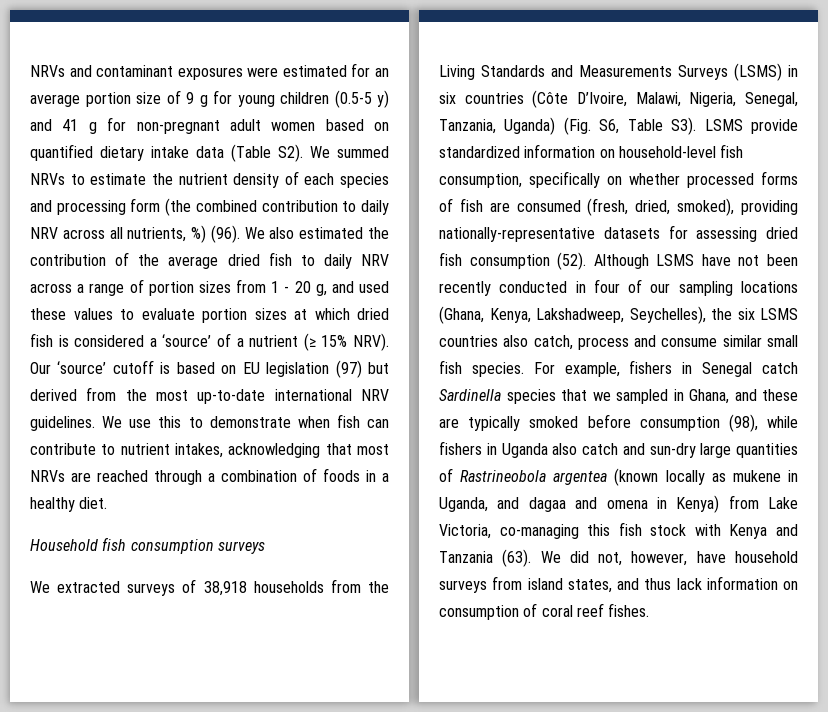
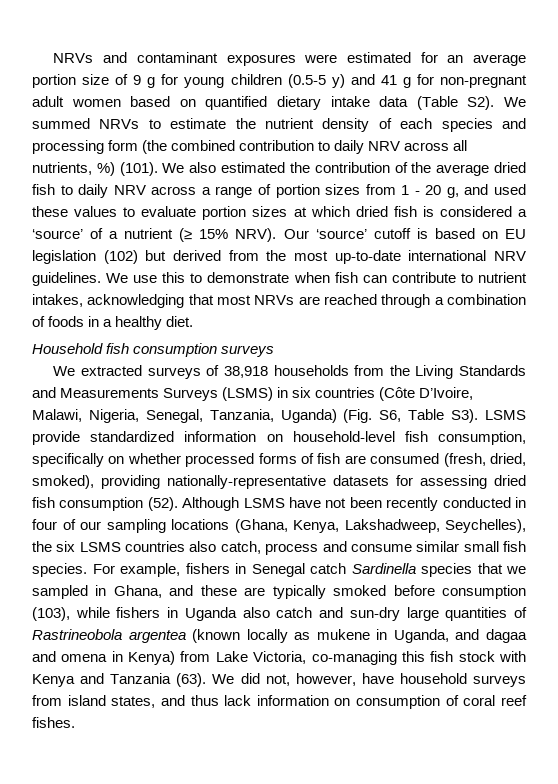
[210,225,240,243] (96). -> [119,162,158,176] (101).
[335,360,362,378] (97) -> [103,250,138,264] (102)
[728,414,758,432] (98), -> [32,607,70,621] (103),

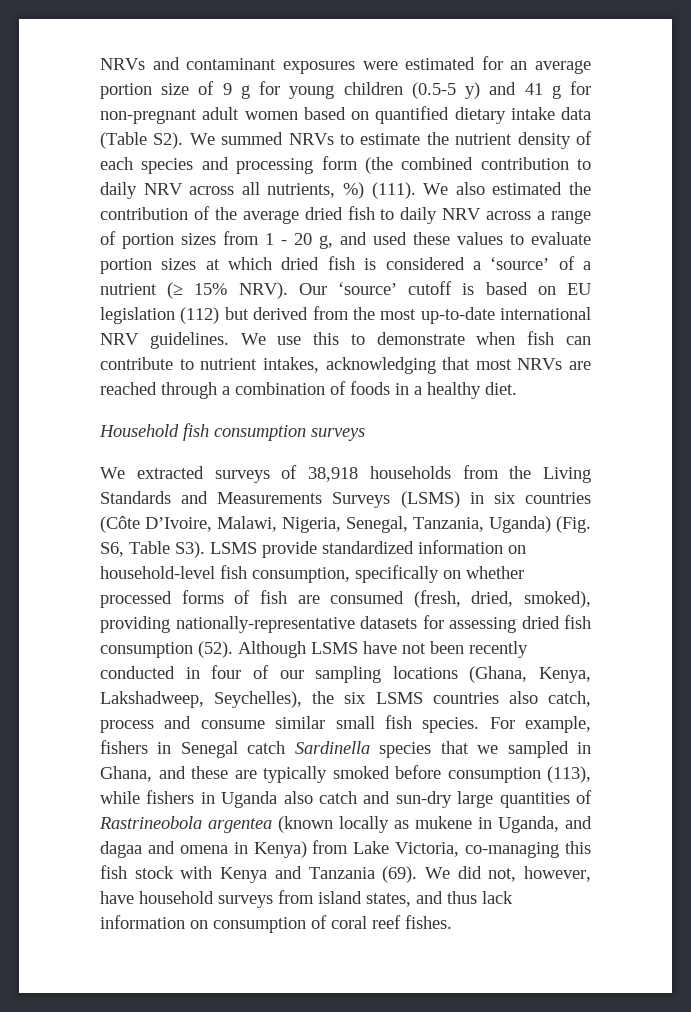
[119,162,158,176] (101). -> [371,182,416,199] (111).
[103,250,138,264] (102) -> [180,307,220,324] (112)
[32,607,70,621] (103), -> [547,766,591,783] (113),
[176,673,207,687] (63). -> [382,866,418,883] (69).

